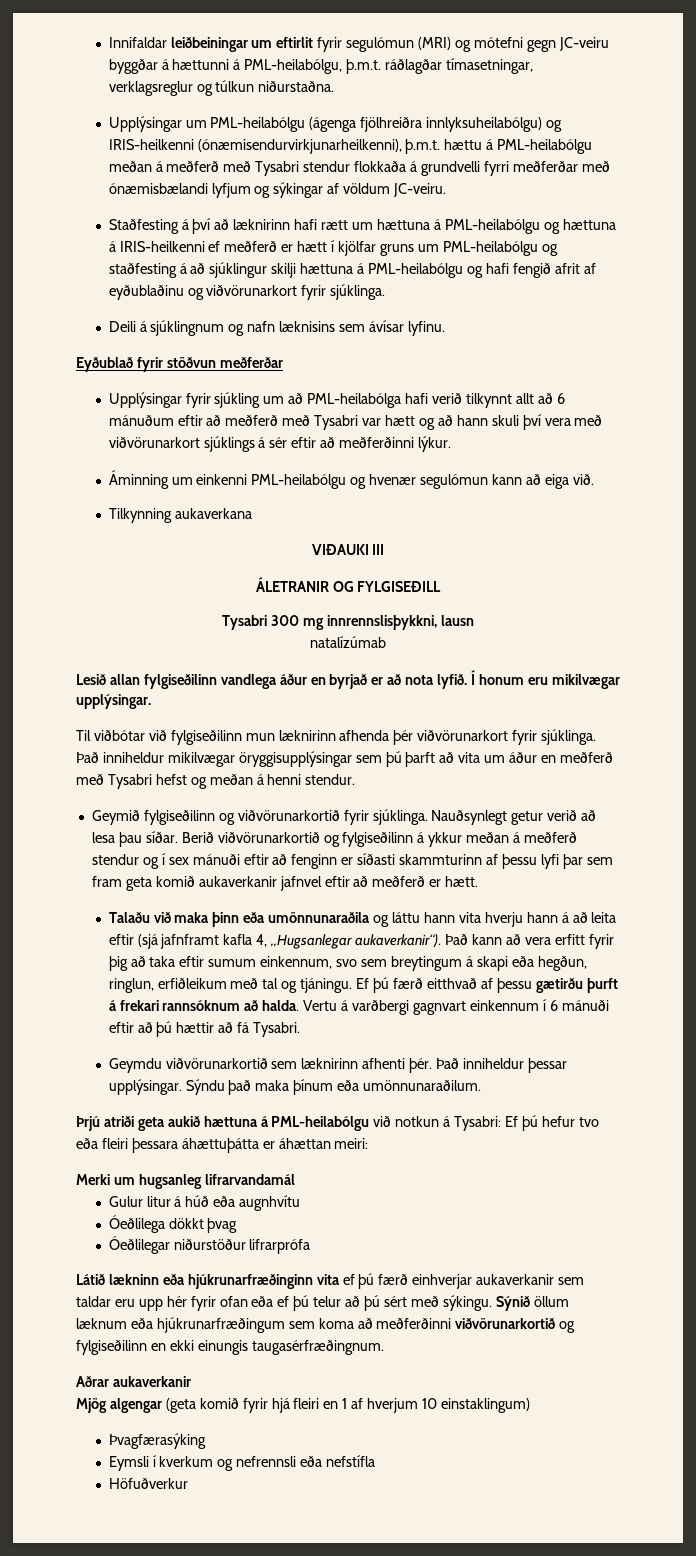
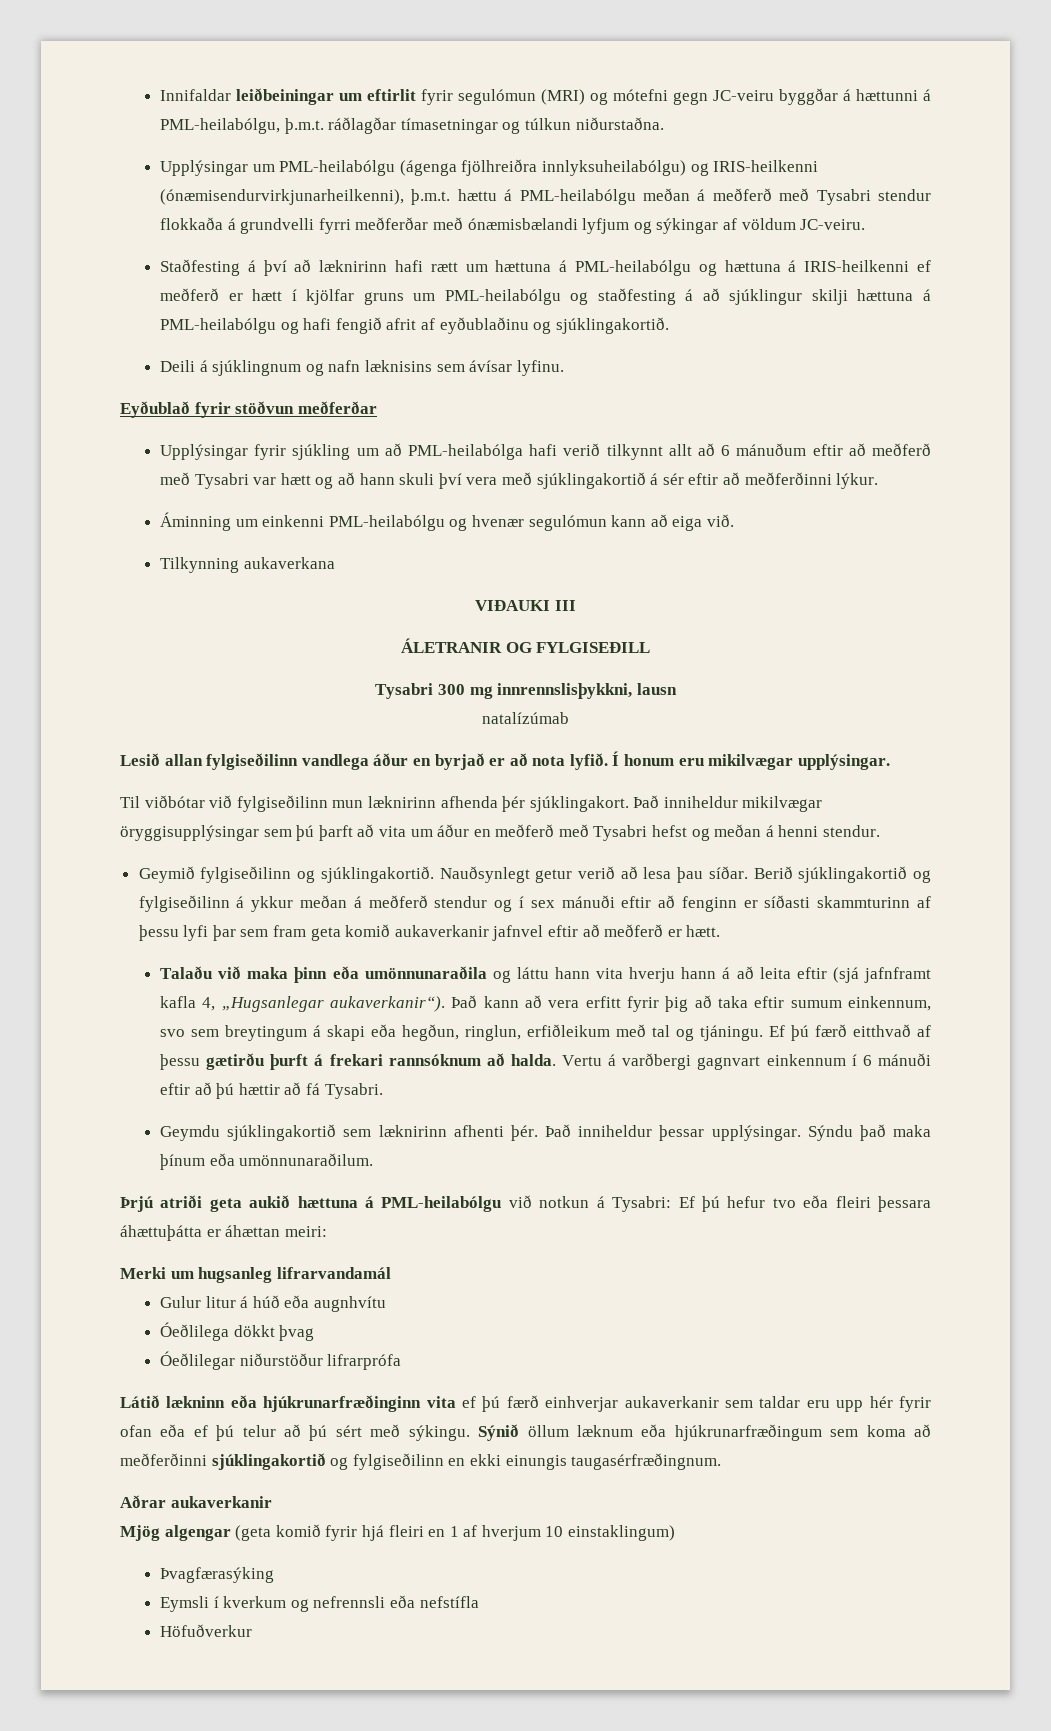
[446,58,534,74] [108,81,193,96] tímasetningar, verklagsreglur -> [400,118,498,134] tímasetningar
[206,284,386,300] viðvörunarkort fyrir sjúklinga. -> [555,317,669,334] sjúklingakortið.
[108,436,255,452] viðvörunarkort sjúklings -> [536,472,646,489] sjúklingakortið
[417,729,597,745] viðvörunarkort fyrir sjúklinga. -> [529,796,629,812] sjúklingakort.
[237,809,428,825] viðvörunarkortið fyrir sjúklinga. -> [320,866,434,883] sjúklingakortið.
[217,832,320,843] viðvörunarkortið -> [798,866,908,883] sjúklingakortið
[165,1058,268,1069] viðvörunarkortið -> [227,1124,337,1141] sjúklingakortið
[455,1318,556,1329] viðvörunarkortið -> [211,1453,326,1470] sjúklingakortið

